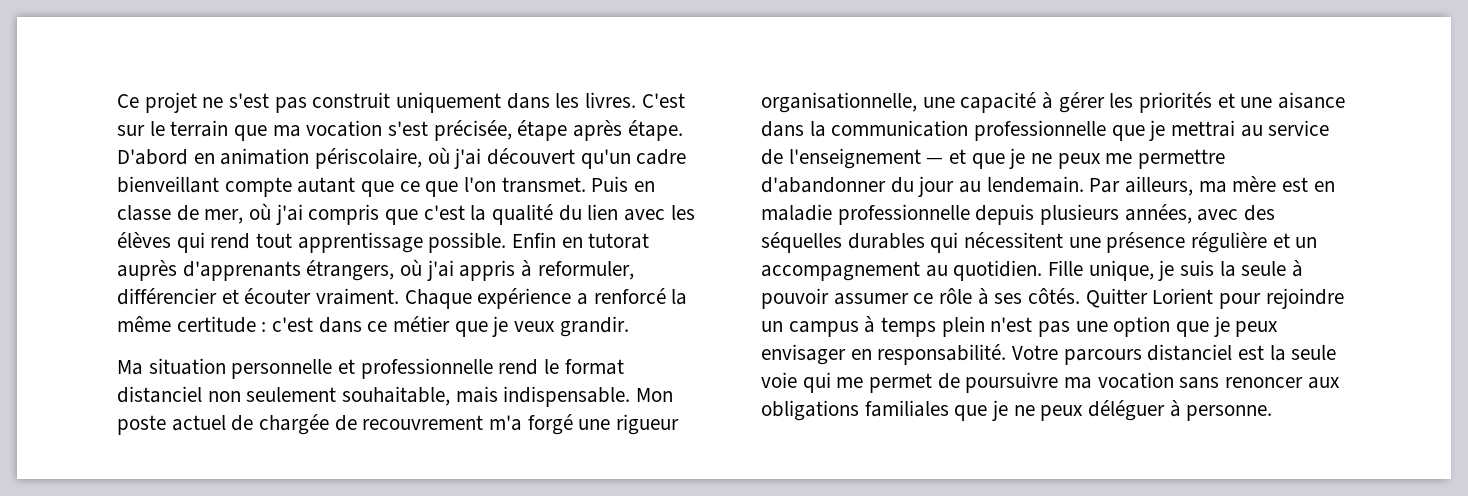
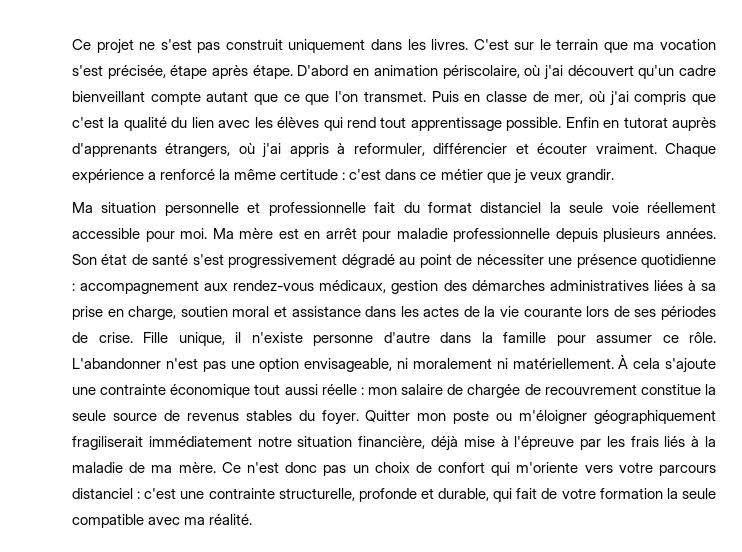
[498,359,624,375] [117,386,674,407] [117,414,680,435] [761,92,1346,113] [761,120,1330,141] [761,148,1226,169] [761,176,1335,197] [761,204,1276,225] [761,232,1318,253] [761,260,1304,281] [761,288,1344,309] [761,316,1279,337] [761,344,1337,365] [761,372,1340,393] [761,400,1273,421] rend le format distanciel non seulement souhaitable, mais indispensable. Mon poste actuel de chargée de recouvrement m'a forgé une rigueur organisationnelle, une capacité à gérer les priorités et une aisance dans la communication professionnelle que je mettrai au service de l'enseignement — et que je ne peux me permettre d'abandonner du jour au lendemain. Par ailleurs, ma mère est en maladie professionnelle depuis plusieurs années, avec des séquelles durables qui nécessitent une présence régulière et un accompagnement au quotidien. Fille unique, je suis la seule à pouvoir assumer ce rôle à ses côtés. Quitter Lorient pour rejoindre un campus à temps plein n'est pas une option que je peux envisager en responsabilité. Votre parcours distanciel est la seule voie qui me permet de poursuivre ma vocation sans renoncer aux obligations familiales que je ne peux déléguer à personne. -> [374,202,716,213] [72,228,717,242] [72,254,716,268] [72,280,717,294] [72,306,716,320] [72,332,716,346] [72,354,717,373] [72,384,717,398] [72,410,717,425] [72,436,717,451] [72,462,716,476] [72,488,716,502] [72,514,253,528] fait du format distanciel la seule voie réellement accessible pour moi. Ma mère est en arrêt pour maladie professionnelle depuis plusieurs années. Son état de santé s'est progressivement dégradé au point de nécessiter une présence quotidienne : accompagnement aux rendez-vous médicaux, gestion des démarches administratives liées à sa prise en charge, soutien moral et assistance dans les actes de la vie courante lors de ses périodes de crise. Fille unique, il n'existe personne d'autre dans la famille pour assumer ce rôle. L'abandonner n'est pas une option envisageable, ni moralement ni matériellement. À cela s'ajoute une contrainte économique tout aussi réelle : mon salaire de chargée de recouvrement constitue la seule source de revenus stables du foyer. Quitter mon poste ou m'éloigner géographiquement fragiliserait immédiatement notre situation financière, déjà mise à l'épreuve par les frais liés à la maladie de ma mère. Ce n'est donc pas un choix de confort qui m'oriente vers votre parcours distanciel : c'est une contrainte structurelle, profonde et durable, qui fait de votre formation la seule compatible avec ma réalité.

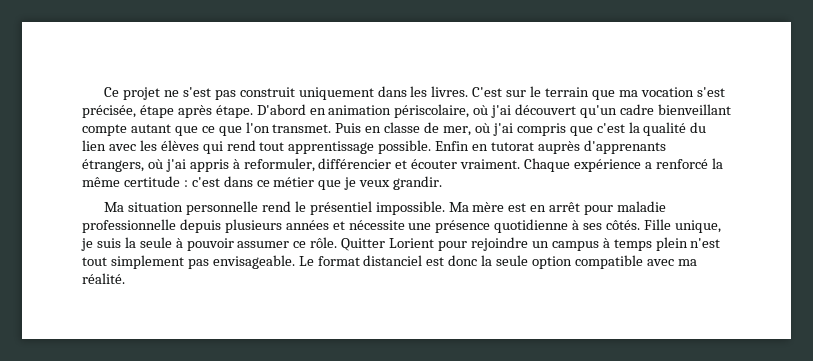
[247,202,716,216] [72,228,208,242] et professionnelle fait du format distanciel la seule voie réellement accessible pour moi. -> [261,201,445,215] rend le présentiel impossible.
[666,228,717,239] [72,254,716,268] [72,280,717,294] [72,306,716,320] [72,332,716,346] [72,354,717,373] [72,384,717,398] [72,410,717,425] [72,436,717,451] [72,462,716,476] [72,488,716,502] années. Son état de santé s'est progressivement dégradé au point de nécessiter une présence quotidienne : accompagnement aux rendez-vous médicaux, gestion des démarches administratives liées à sa prise en charge, soutien moral et assistance dans les actes de la vie courante lors de ses périodes de crise. Fille unique, il n'existe personne d'autre dans la famille pour assumer ce rôle. L'abandonner n'est pas une option envisageable, ni moralement ni matériellement. À cela s'ajoute une contrainte économique tout aussi réelle : mon salaire de chargée de recouvrement constitue la seule source de revenus stables du foyer. Quitter mon poste ou m'éloigner géographiquement fragiliserait immédiatement notre situation financière, déjà mise à l'épreuve par les frais liés à la maladie de ma mère. Ce n'est donc pas un choix de confort qui m'oriente vers votre parcours distanciel : c'est une contrainte structurelle, profonde et durable, qui fait de votre formation la seule -> [285,219,721,233] [81,237,721,251] [82,255,573,269] années et nécessite une présence quotidienne à ses côtés. Fille unique, je suis la seule à pouvoir assumer ce rôle. Quitter Lorient pour rejoindre un campus à temps plein n'est tout simplement pas envisageable. Le format distanciel est donc la seule option

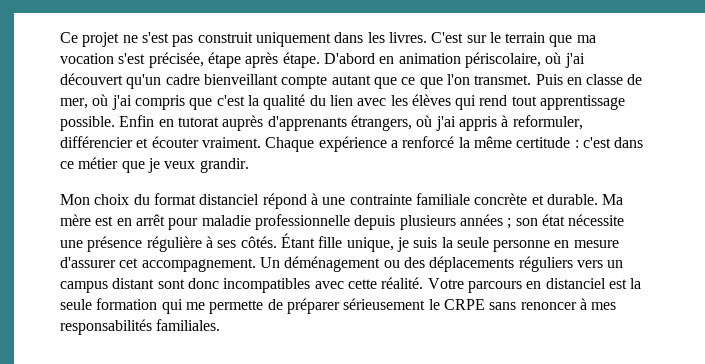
[104,201,445,215] Ma situation personnelle rend le présentiel impossible. -> [60,193,598,209] Mon choix du format distanciel répond à une contrainte familiale concrète et durable.
[332,221,345,230] et -> [507,214,565,229] ; son état
[494,219,569,233] quotidienne -> [146,236,202,252] régulière
[643,219,671,230] Fille -> [280,233,343,248] Étant fille
[175,237,721,251] [82,255,360,269] à pouvoir assumer ce rôle. Quitter Lorient pour rejoindre un campus à temps plein n'est tout simplement pas envisageable. Le format -> [493,240,619,252] [60,256,624,272] [60,277,542,293] personne en mesure d'assurer cet accompagnement. Un déménagement ou des déplacements réguliers vers un campus distant sont donc incompatibles avec cette réalité. Votre parcours en
[448,255,697,269] [82,273,125,284] donc la seule option compatible avec ma réalité. -> [630,278,642,289] [60,298,617,314] [60,319,221,335] la seule formation qui me permette de préparer sérieusement le CRPE sans renoncer à mes responsabilités familiales.

